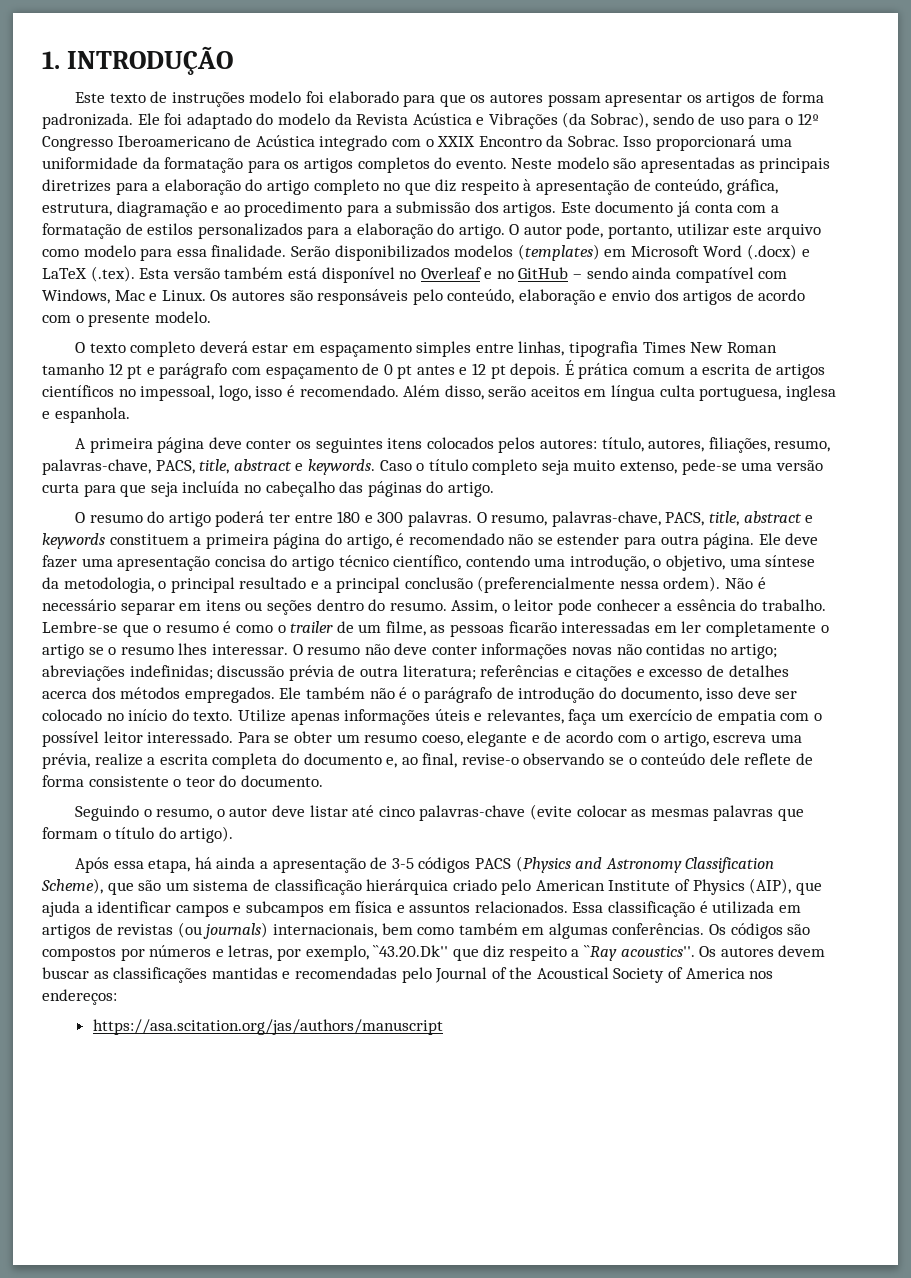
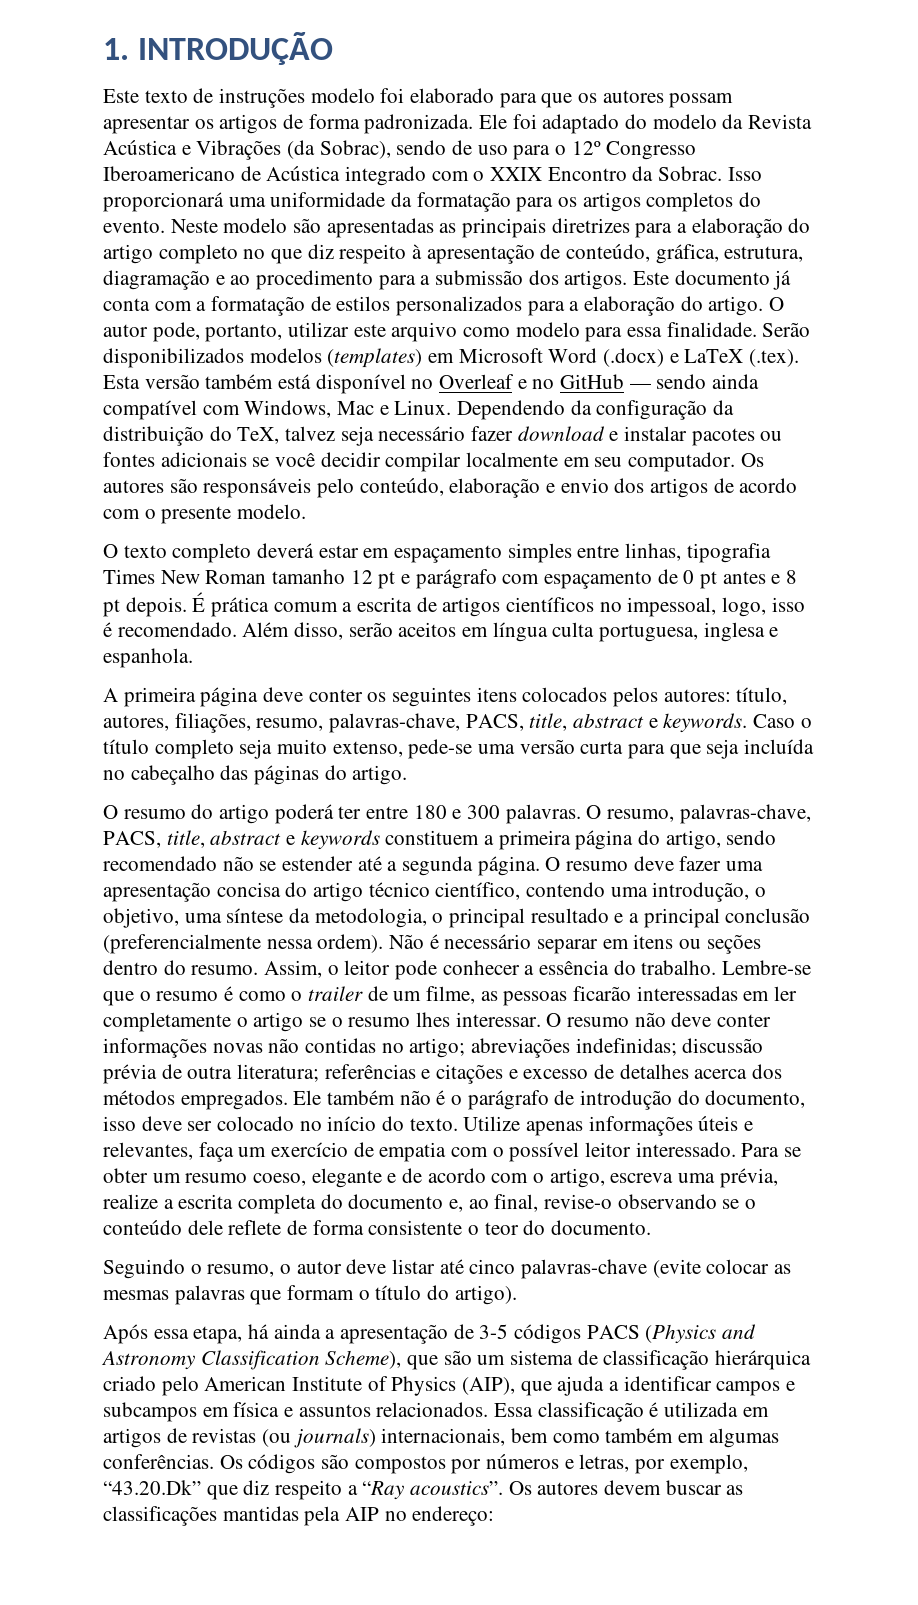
[573,274,583,279] – -> [629,383,651,389] —
(206, 295) none -> [457,400,735,420] [103,426,783,446] [103,452,736,472] Dependendo da configuração da distribuição do TeX, talvez seja necessário fazer download e instalar pacotes ou fontes adicionais se você decidir compilar localmente em seu computador.
[472,363,487,375] 12 -> [786,570,798,584] 8
[396,533,405,545] é -> [726,830,777,845] sendo
[624,533,781,549] para outra página. Ele -> [357,856,629,876] até a segunda página. O resumo
[373,945,449,957] ``43.20.Dk'' -> [103,1480,201,1495] “43.20.Dk”
[584,945,695,961] ``Ray acoustics''. -> [362,1481,504,1500] “Ray acoustics”.
[282,967,774,983] [42,989,117,1005] [92,1019,443,1035] e recomendadas pelo Journal of the Acoustical Society of America nos endereços: // https://asa.scitation.org/jas/authors/manuscript -> [304,1506,495,1526] pela AIP no endereço:

